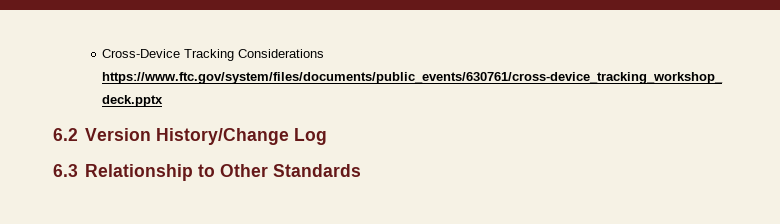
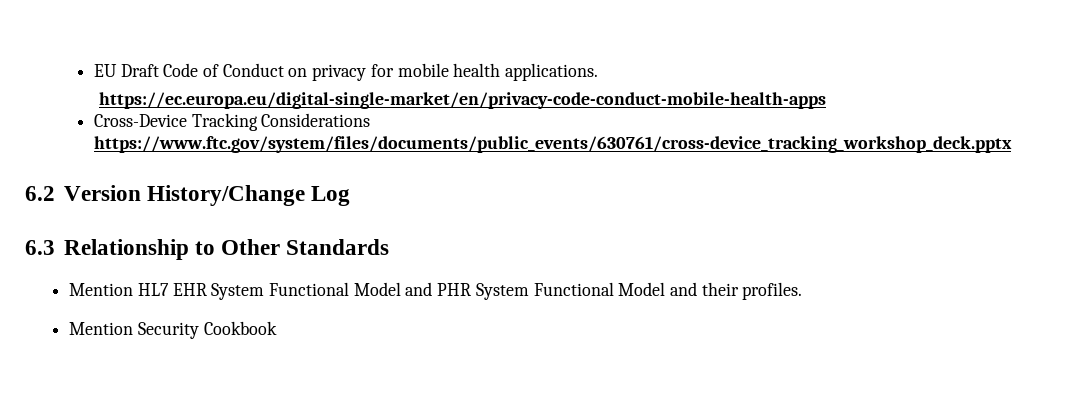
(102, 53) none -> [93,63,599,81] [99,92,827,109] EU Draft Code of Conduct on privacy for mobile health applications. // https://ec.europa.eu/digital-single-market/en/privacy-code-conduct-mobile-health-apps //
(361, 170) none -> [69,282,803,300] [69,321,277,339] // Mention HL7 EHR System Functional Model and PHR System Functional Model and their profiles. // Mention Security Cookbook

